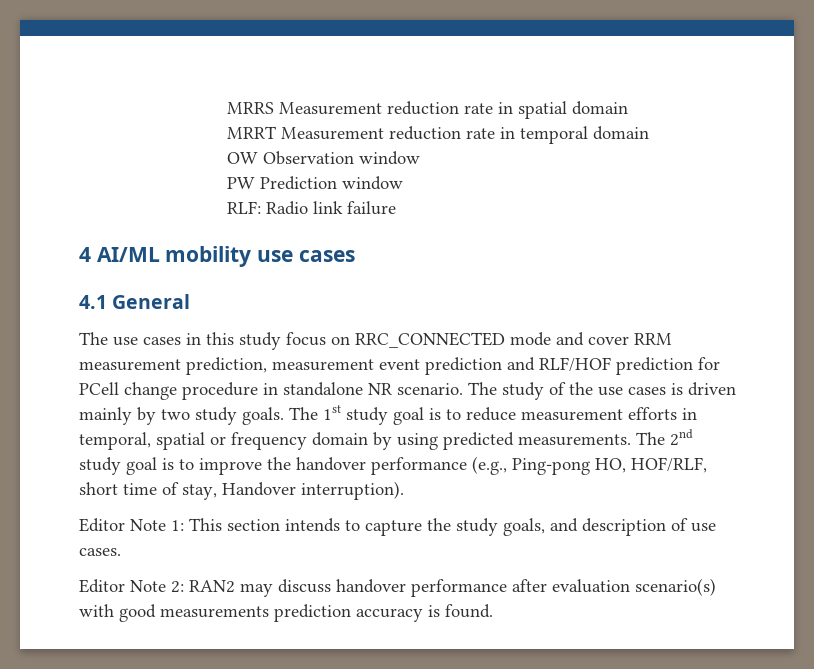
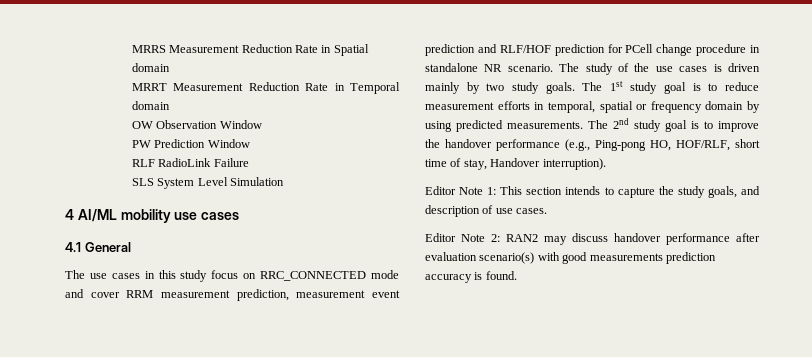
[386,101,567,119] reduction rate in spatial -> [241,44,369,56] Reduction Rate in Spatial
[388,126,588,144] reduction rate in temporal -> [248,82,400,94] Reduction Rate in Temporal
[358,151,420,165] window -> [219,120,262,129] Window
[341,176,403,190] [226,201,396,215] window // RLF: Radio link failure -> [207,139,250,148] [131,158,249,167] [131,177,284,189] Window // RLF RadioLink Failure // SLS System Level Simulation

